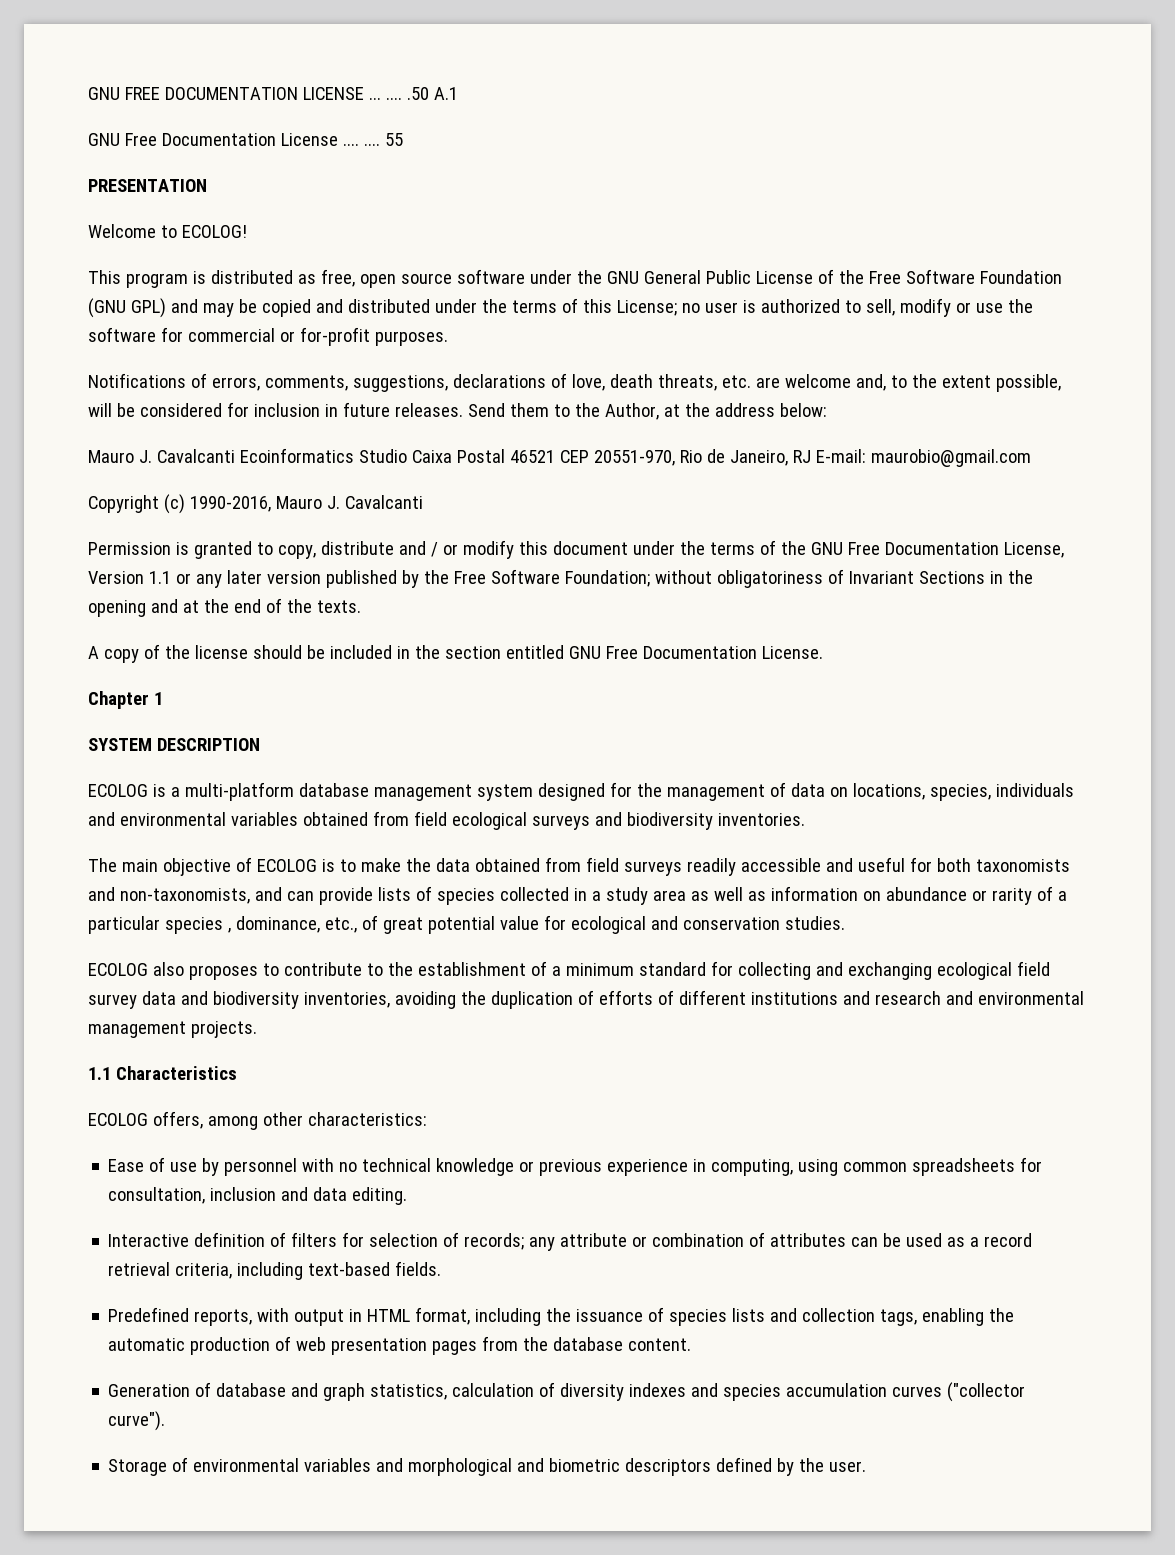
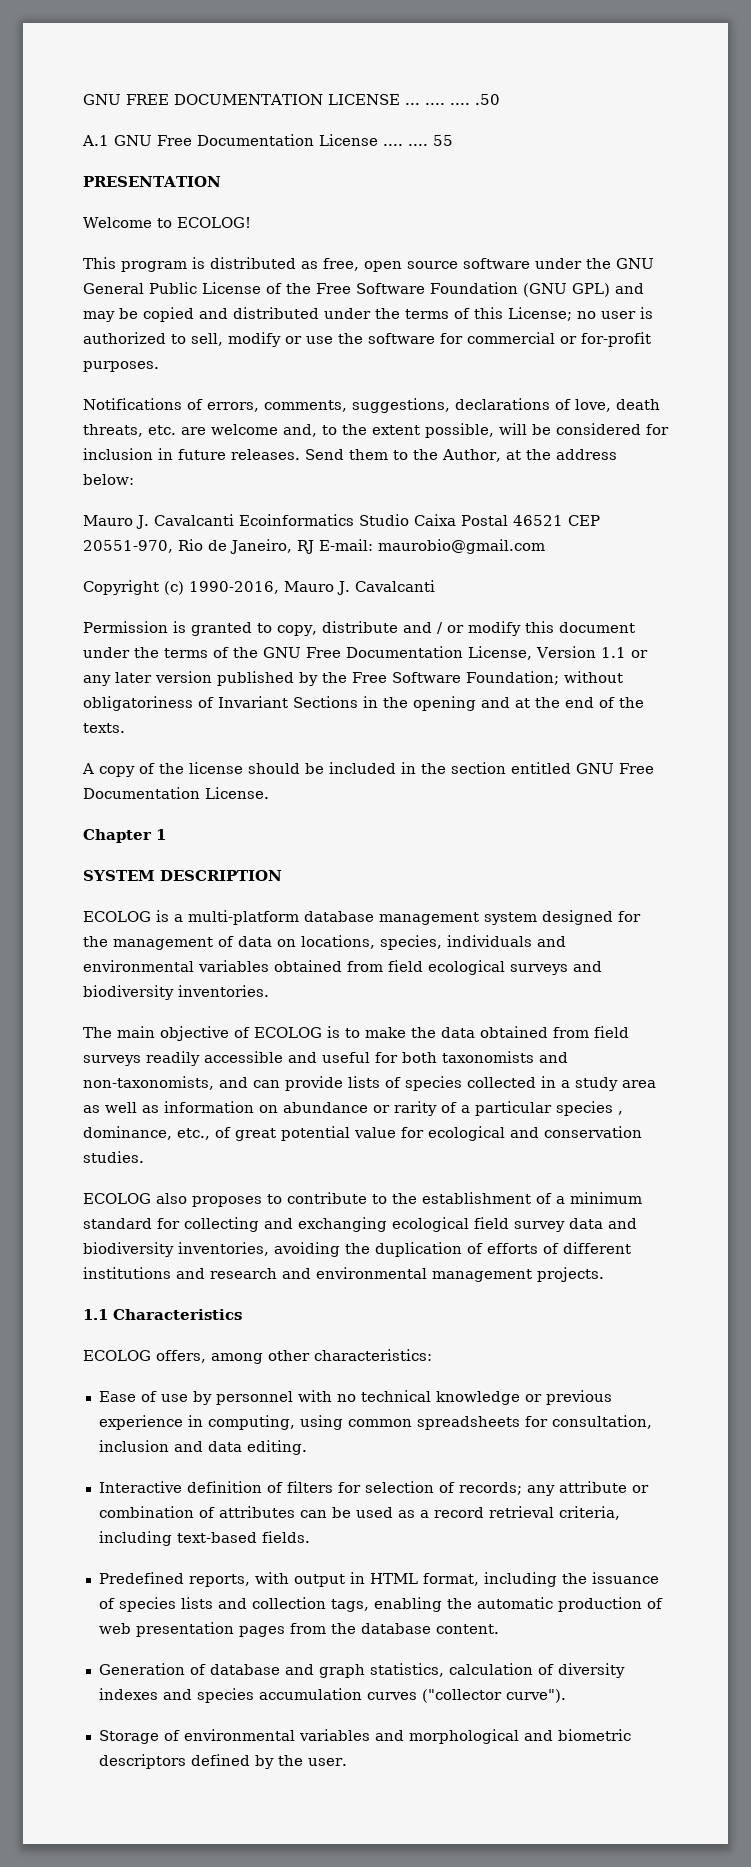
(402, 98) none -> [450,103,470,105] ....
(429, 93) none -> (500, 99) //
(458, 93) // -> (109, 140) none

